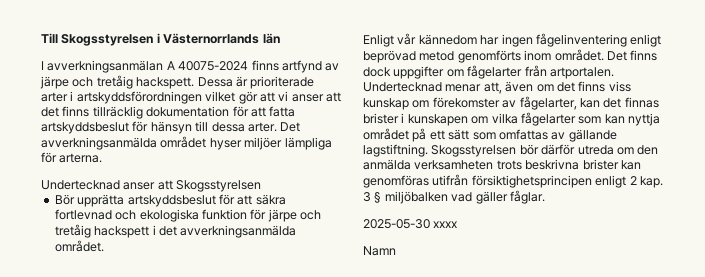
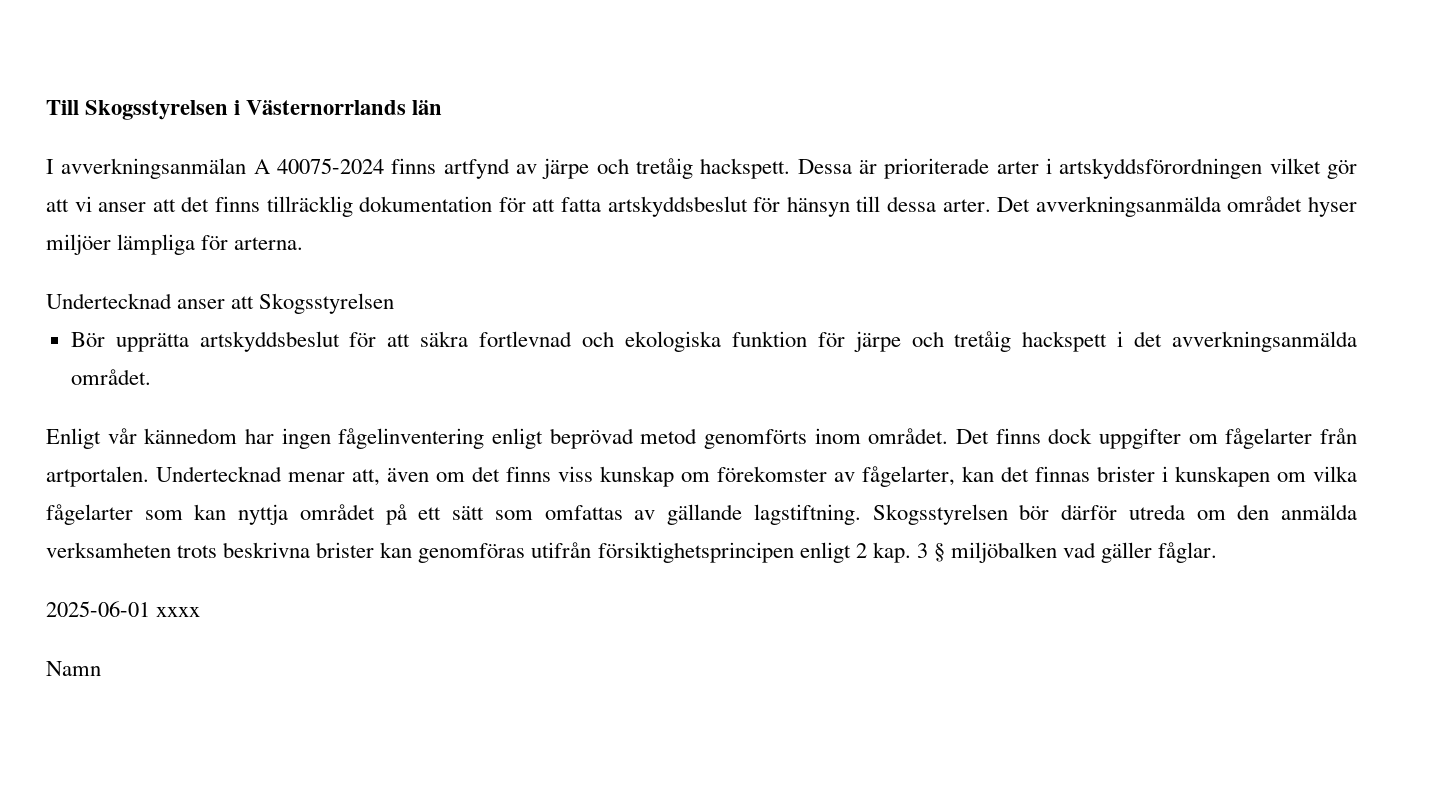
[363,219,430,229] 2025-05-30 -> [46,601,150,617] 2025-06-01

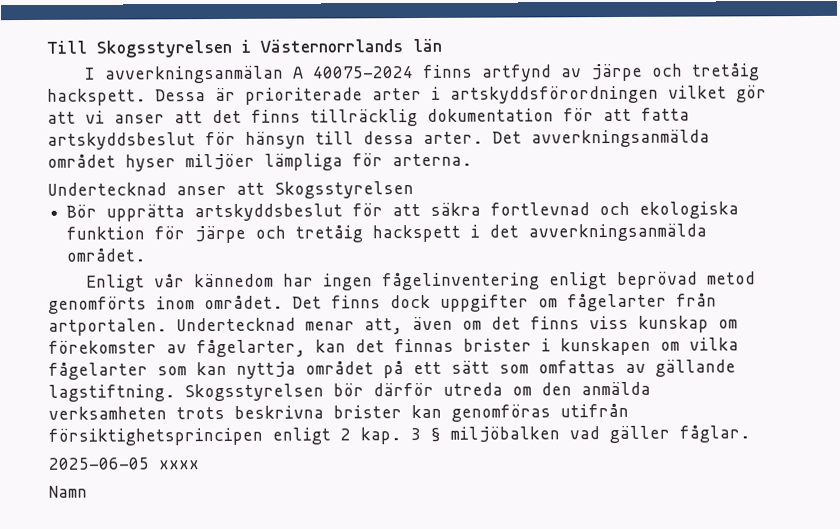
[46,601,150,617] 2025-06-01 -> [48,457,150,470] 2025-06-05

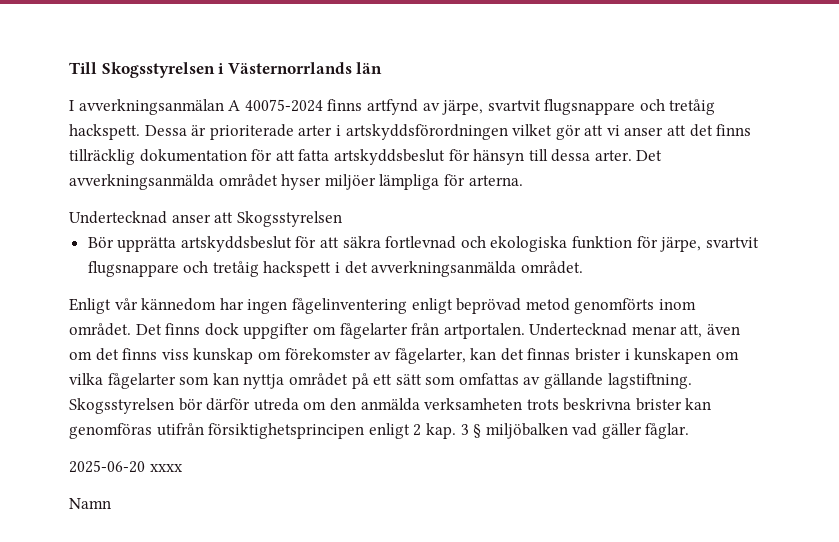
[589,63,643,82] järpe -> [442,99,636,115] järpe, svartvit flugsnappare
[194,225,247,244] järpe -> [660,237,759,252] [87,261,179,277] järpe, svartvit flugsnappare
[48,457,150,470] 2025-06-05 -> [69,460,145,473] 2025-06-20

